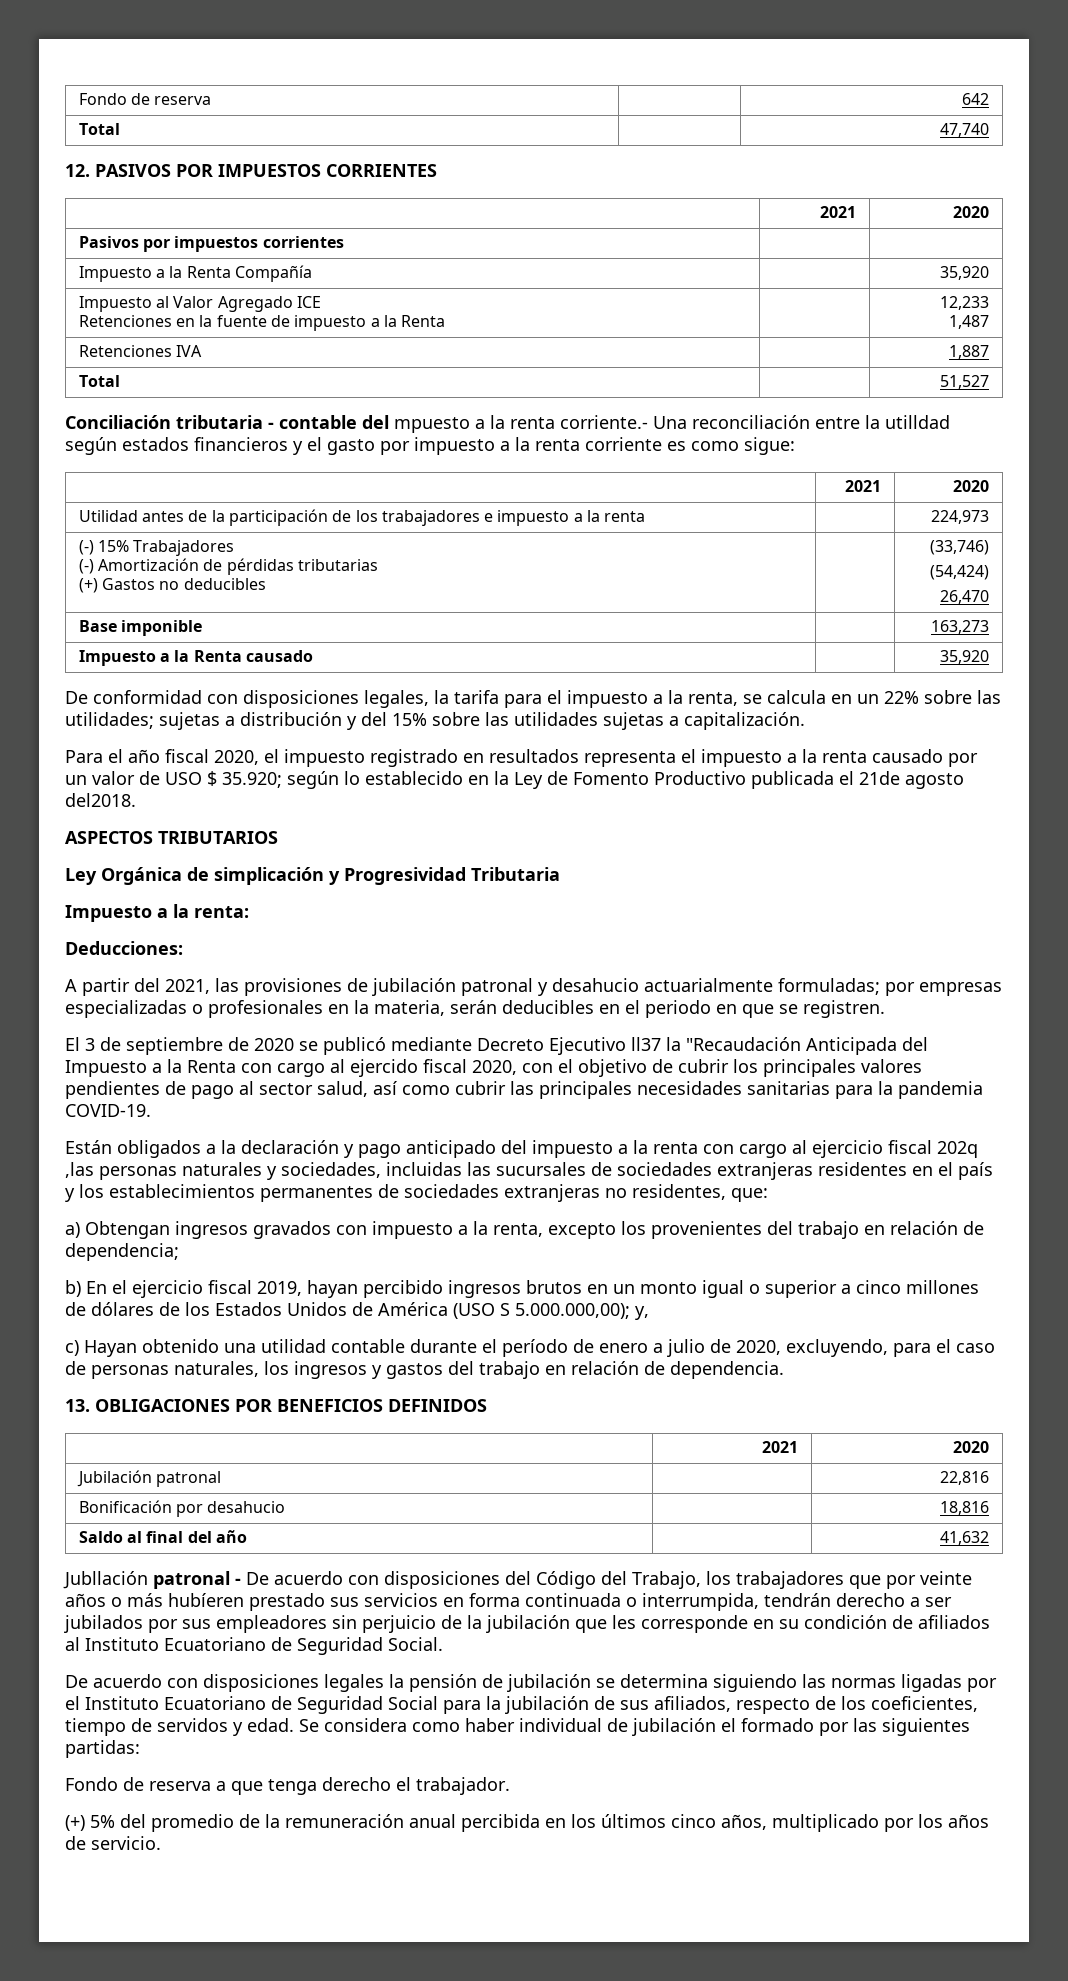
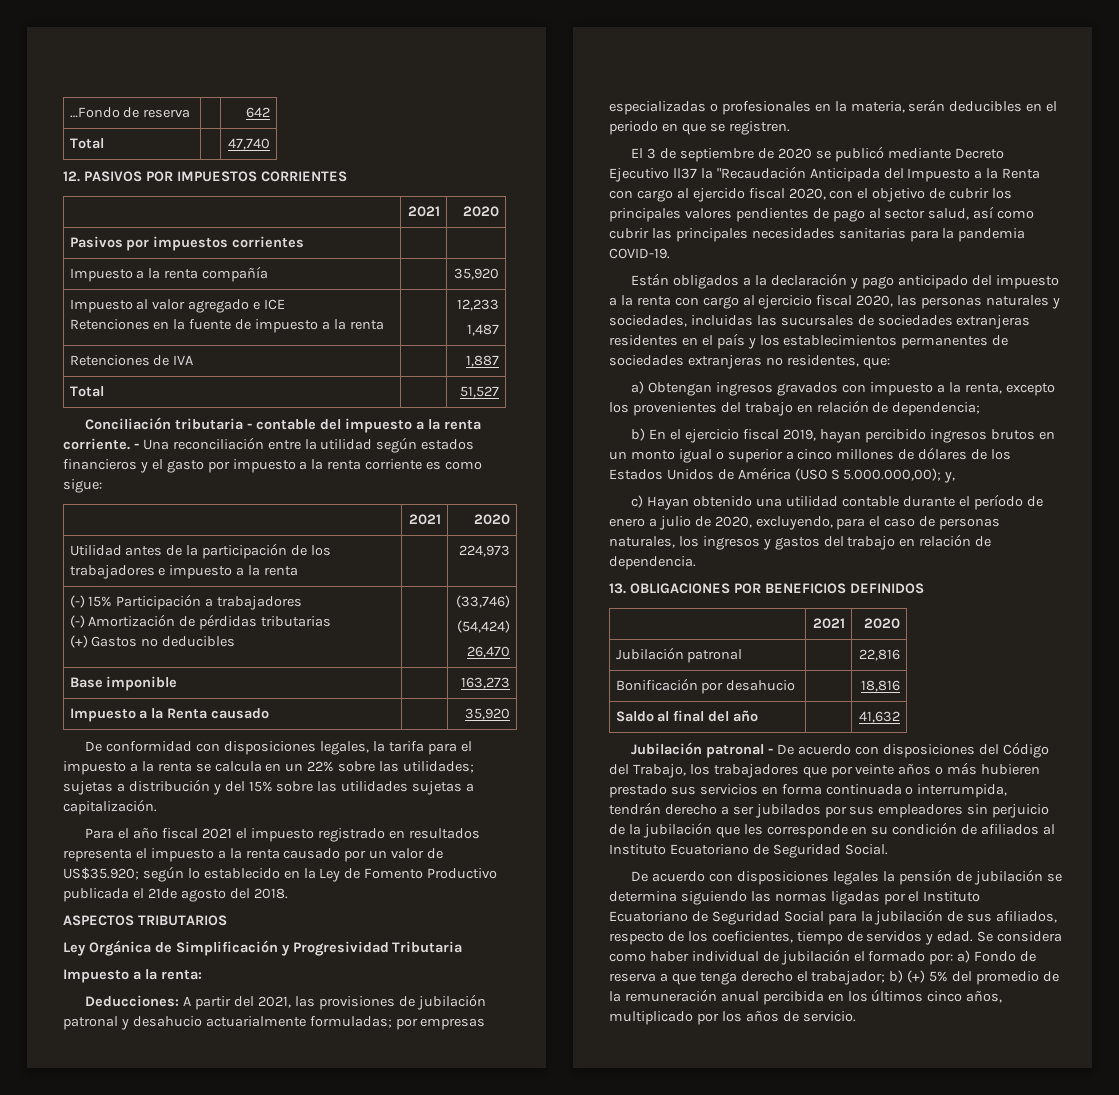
[78,93,127,105] Fondo -> [69,107,120,118] …Fondo
[186,265,312,282] Renta Compañía -> [164,266,269,282] renta compañía
[173,296,293,312] Valor Agregado -> [152,299,261,313] valor agregado e
[401,315,446,327] Renta -> [349,320,384,330] renta
(172, 351) none -> [153,355,170,366] de
[394,415,648,433] mpuesto a la renta corriente.- -> [344,418,481,433] [63,438,139,450] impuesto a la renta corriente. -
[885,415,950,429] utilldad -> [320,439,373,450] utilidad
[133,540,235,556] Trabajadores -> [116,594,303,610] Participación a trabajadores
[688,692,738,706] renta, -> [157,762,192,772] renta
[214,750,259,765] 2020, -> [202,828,233,839] 2021
[165,771,282,788] USO $ 35.920; -> [63,867,139,880] US$35.920;
[65,793,136,807] del2018. -> [229,888,288,899] del 2018.
[214,867,324,885] simplicación -> [175,940,278,956] Simplificación
(183, 948) // -> (180, 1001) none
[937,1141,978,1158] [65,1162,94,1178] 202q ,las -> [856,295,918,307] 2020, las
[63,1571,148,1589] Jubllación -> [631,742,703,755] Jubilación
[168,1593,244,1607] hubíeren -> [981,764,1041,775] hubieren
[819,1718,970,1736] [65,1740,140,1758] por las siguientes partidas: // -> [929,950,971,965] por: a)
[416,1777,510,1795] trabajador. // -> [811,970,904,985] trabajador; b)

